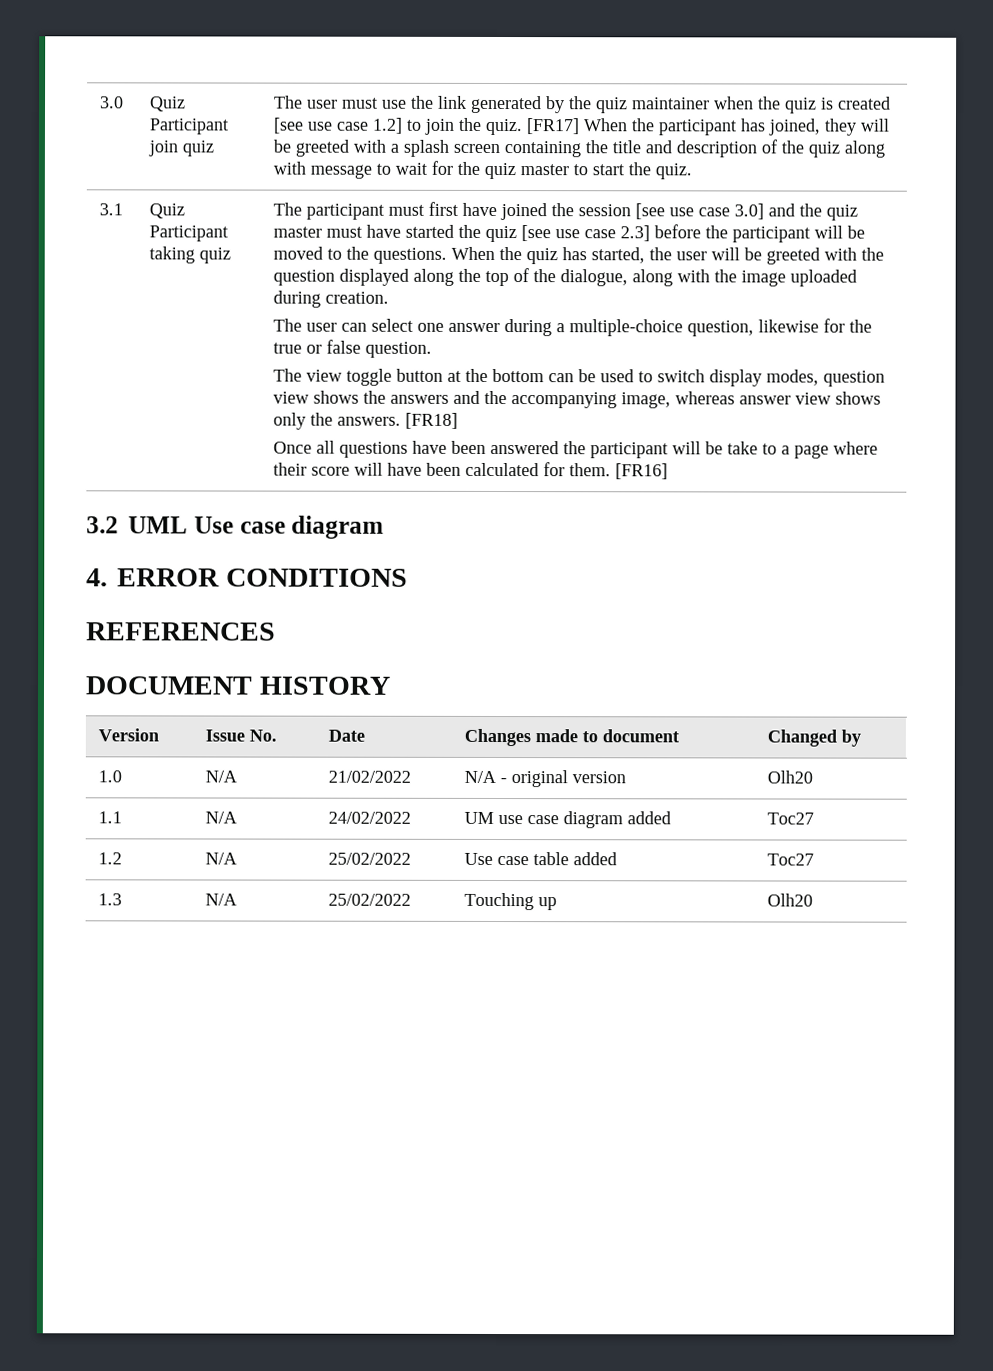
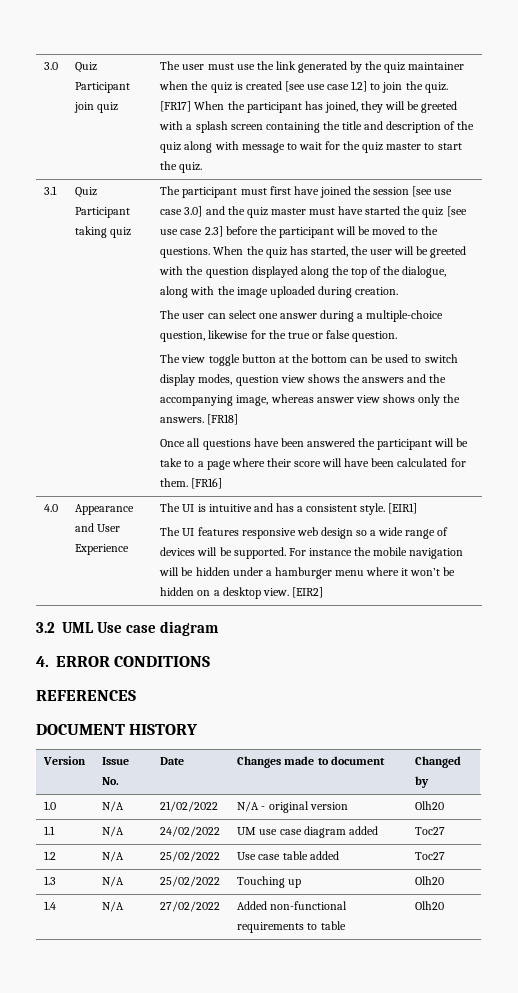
(669, 471) none -> [44,504,59,512] [75,504,135,515] [75,523,121,532] [75,544,130,555] [160,503,418,515] [160,527,449,539] [160,547,464,559] [159,567,456,579] [160,587,323,599] // 4.0 | Appearance and User Experience | The UI is intuitive and has a consistent style. [EIR1] // The UI features responsive web design so a wide range of devices will be supported. For instance the mobile navigation will be hidden under a hamburger menu where it won’t be hidden on a desktop view. [EIR2]
(814, 900) none -> [44,901,57,910] [102,901,125,912] [160,901,221,912] [237,901,348,910] [237,921,346,933] [415,901,445,910] // 1.4 | N/A | 27/02/2022 | Added non-functional requirements to table | Olh20

